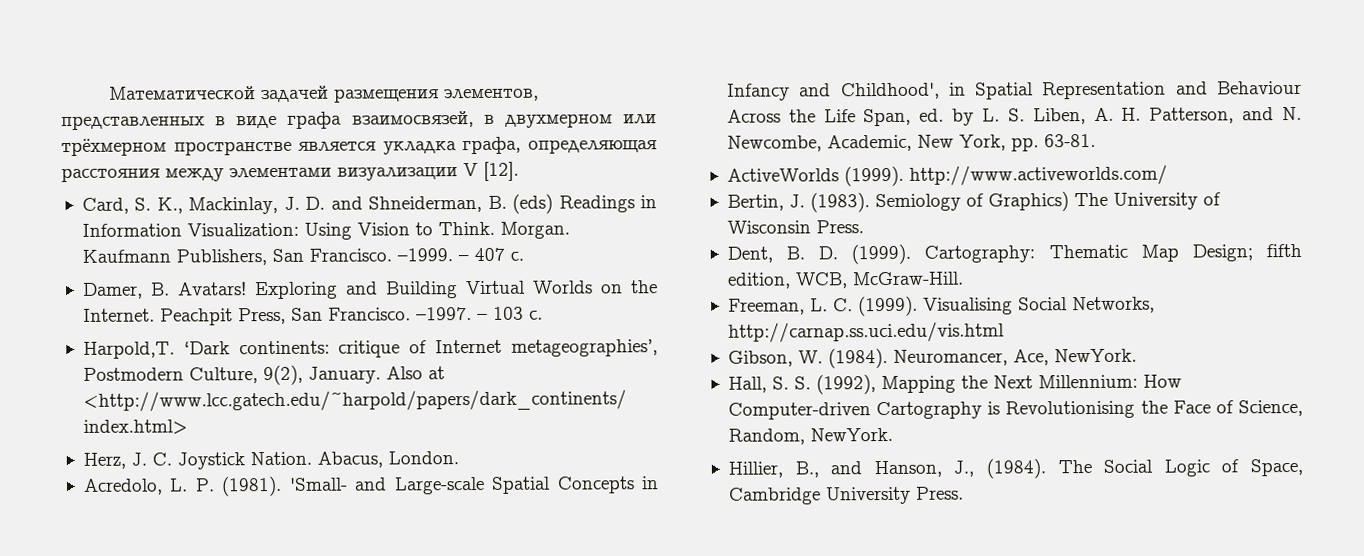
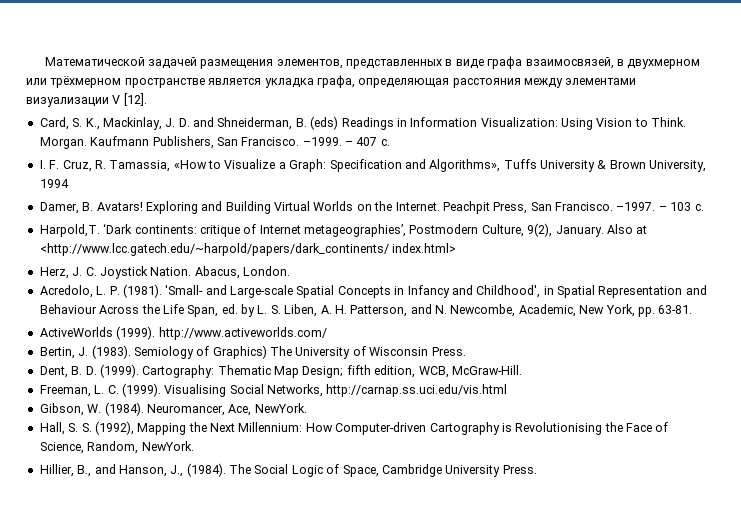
(524, 256) none -> [39,159,707,172] [39,179,69,188] // I. F. Cruz, R. Tamassia, «How to Visualize a Graph: Specification and Algorithms», Tuffs University & Brown University, 1994

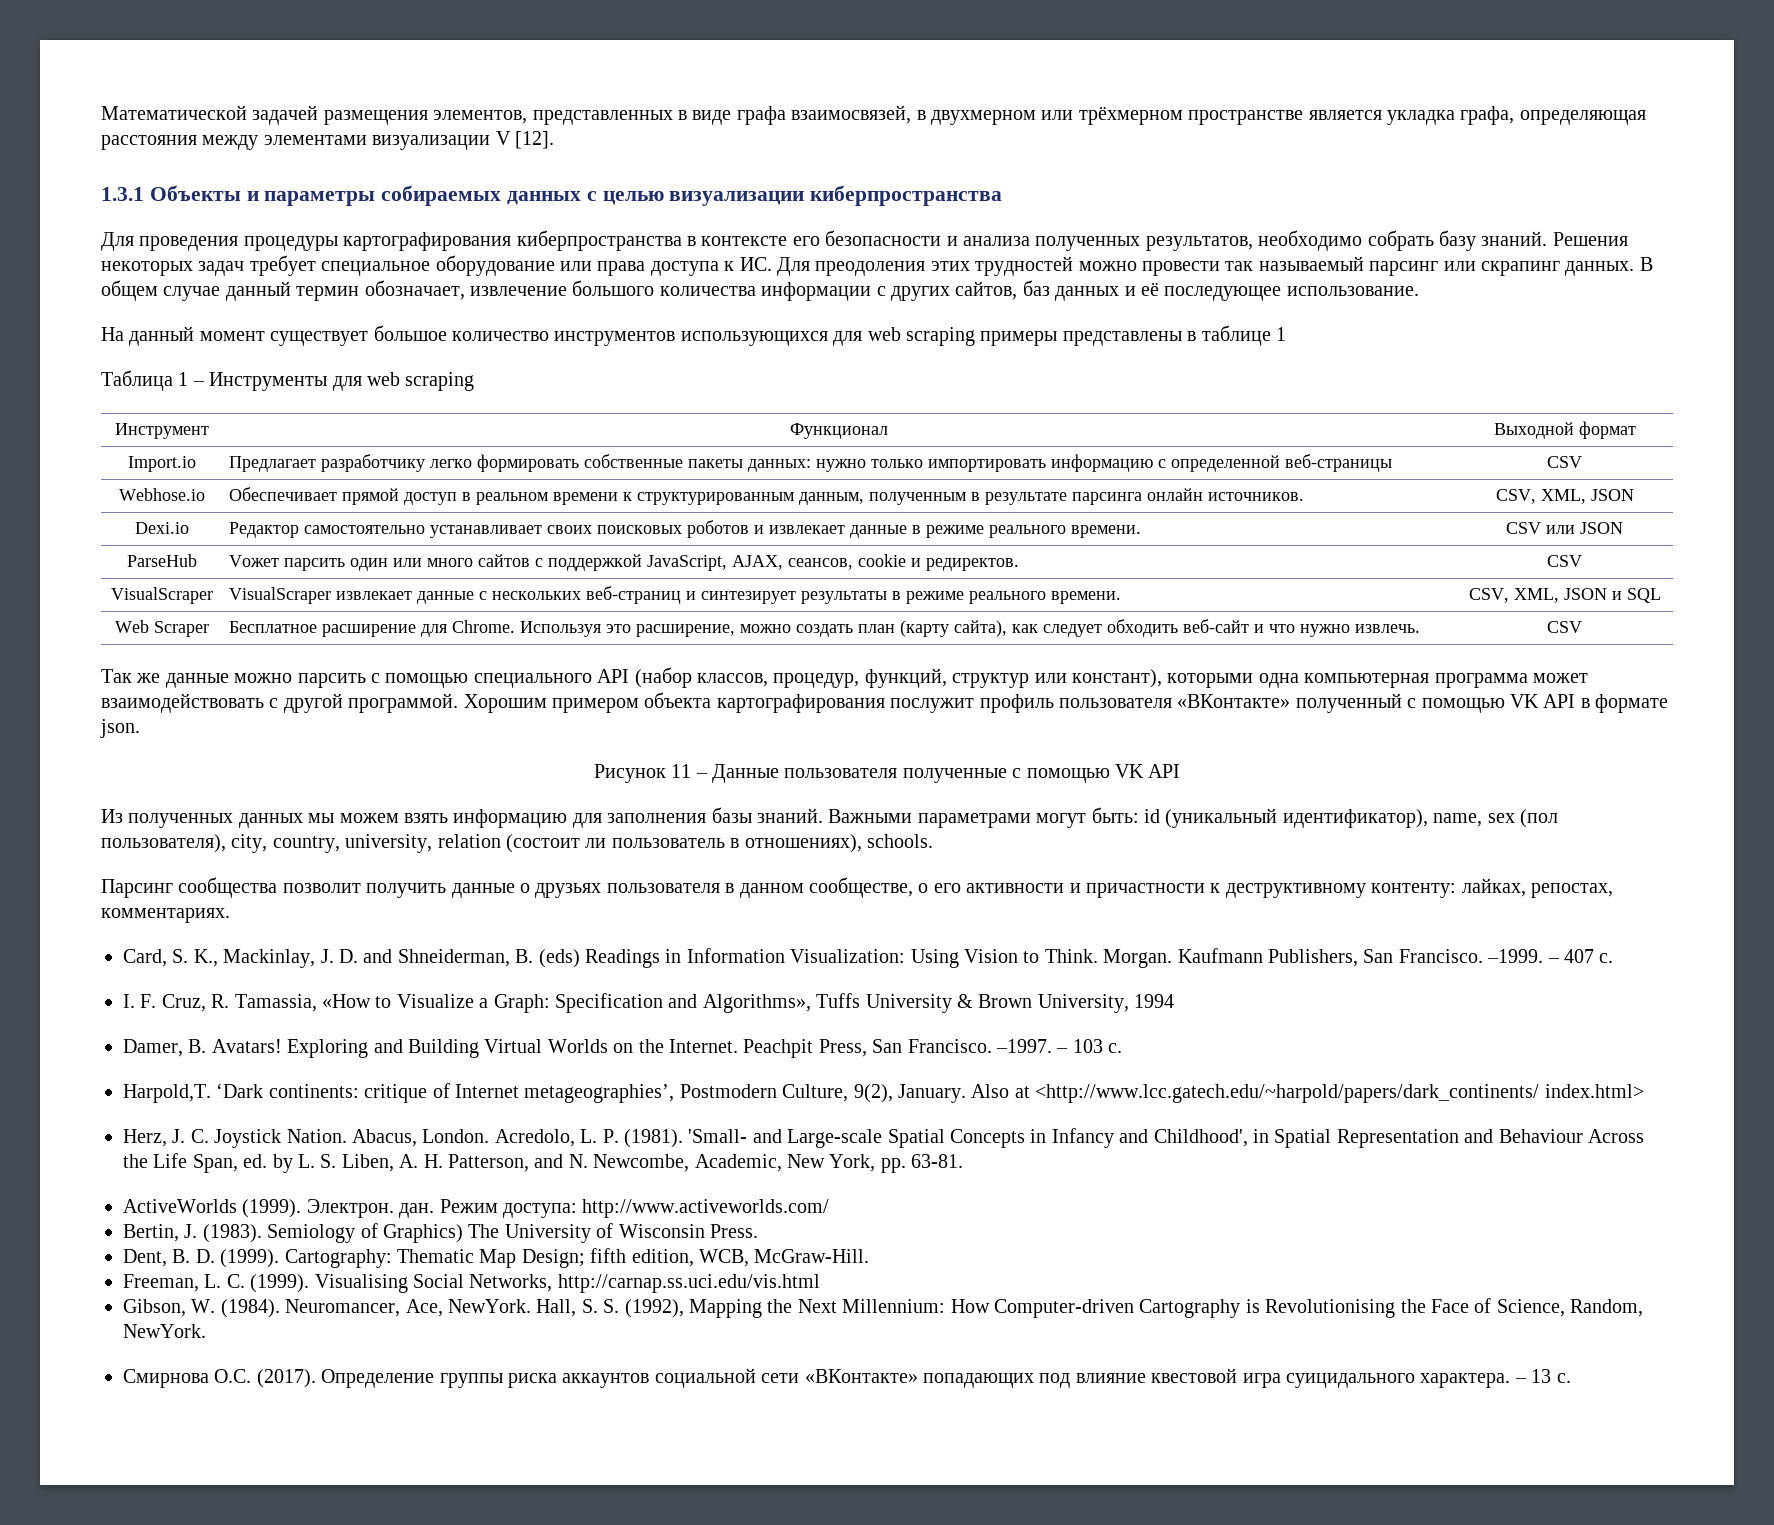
(147, 99) none -> [101,185,1003,206] [101,230,1628,251] [101,255,1653,276] [101,280,1419,301] [101,325,1286,346] [101,370,475,391] [114,423,209,439] [790,423,888,439] [1493,421,1636,439] [127,456,196,472] [229,454,1393,472] [1547,456,1582,468] [118,488,205,501] [229,487,1305,505] [1495,489,1634,504] [134,522,189,534] [229,520,1142,538] [1506,522,1623,534] [126,554,197,567] [229,554,1020,571] [1547,555,1582,567] [110,587,213,604] [229,586,1122,604] [1468,588,1661,603] [114,620,209,637] [229,619,1421,637] [1547,621,1582,633] [101,667,1589,688] [101,692,1669,713] [100,719,140,738] [593,764,1181,783] [101,807,1559,828] [101,834,933,853] [101,877,1614,898] [101,908,230,923] // 1.3.1 Объекты и параметры собираемых данных с целью визуализации киберпространства // Для проведения процедуры картографирования киберпространства в контексте его безопасности и анализа полученных результатов, необходимо собрать базу знаний. Решения некоторых задач требует специальное оборудование или права доступа к ИС. Для преодоления этих трудностей можно провести так называемый парсинг или скрапинг данных. В общем случае данный термин обозначает, извлечение большого количества информации с других сайтов, баз данных и её последующее использование. // На данный момент существует большое количество инструментов использующихся для web scraping примеры представлены в таблице 1 // Таблица 1 – Инструменты для web scraping // Инструмент | Функционал | Выходной формат // Import.io | Предлагает разработчику легко формировать собственные пакеты данных: нужно только импортировать информацию с определенной веб-страницы | CSV // Webhose.io | Обеспечивает прямой доступ в реальном времени к структурированным данным, полученным в результате парсинга онлайн источников. | CSV, XML, JSON // Dexi.io | Редактор самостоятельно устанавливает своих поисковых роботов и извлекает данные в режиме реального времени. | CSV или JSON // ParseHub | Vожет парсить один или много сайтов с поддержкой JavaScript, AJAX, сеансов, cookie и редиректов. | CSV // VisualScraper | VisualScraper извлекает данные с нескольких веб-страниц и синтезирует результаты в режиме реального времени. | CSV, XML, JSON и SQL // Web Scraper | Бесплатное расширение для Chrome. Используя это расширение, можно создать план (карту сайта), как следует обходить веб-сайт и что нужно извлечь. | CSV // Так же данные можно парсить с помощью специального API (набор классов, процедур, функций, структур или констант), которыми одна компьютерная программа может взаимодействовать с другой программой. Хорошим примером объекта картографирования послужит профиль пользователя «ВКонтакте» полученный с помощью VK API в формате json. // Рисунок 11 – Данные пользователя полученные с помощью VK API // Из полученных данных мы можем взять информацию для заполнения базы знаний. Важными параметрами могут быть: id (уникальный идентификатор), name, sex (пол пользователя), city, country, university, relation (состоит ли пользователь в отношениях), schools. // Парсинг сообщества позволит получить данные о друзьях пользователя в данном сообществе, о его активности и причастности к деструктивному контенту: лайках, репостах, комментариях.
(290, 271) // -> (490, 1136) none
(156, 333) none -> [306,1199,577,1218] Электрон. дан. Режим доступа:
(307, 408) // -> (531, 1306) none
[39,463,537,477] Hillier, B., and Hanson, J., (1984). The Social Logic of Space, Cambridge University Press. -> [123,1368,1571,1388] Смирнова О.С. (2017). Определение группы риска аккаунтов социальной сети «ВКонтакте» попадающих под влияние квестовой игра суицидального характера. – 13 с.

